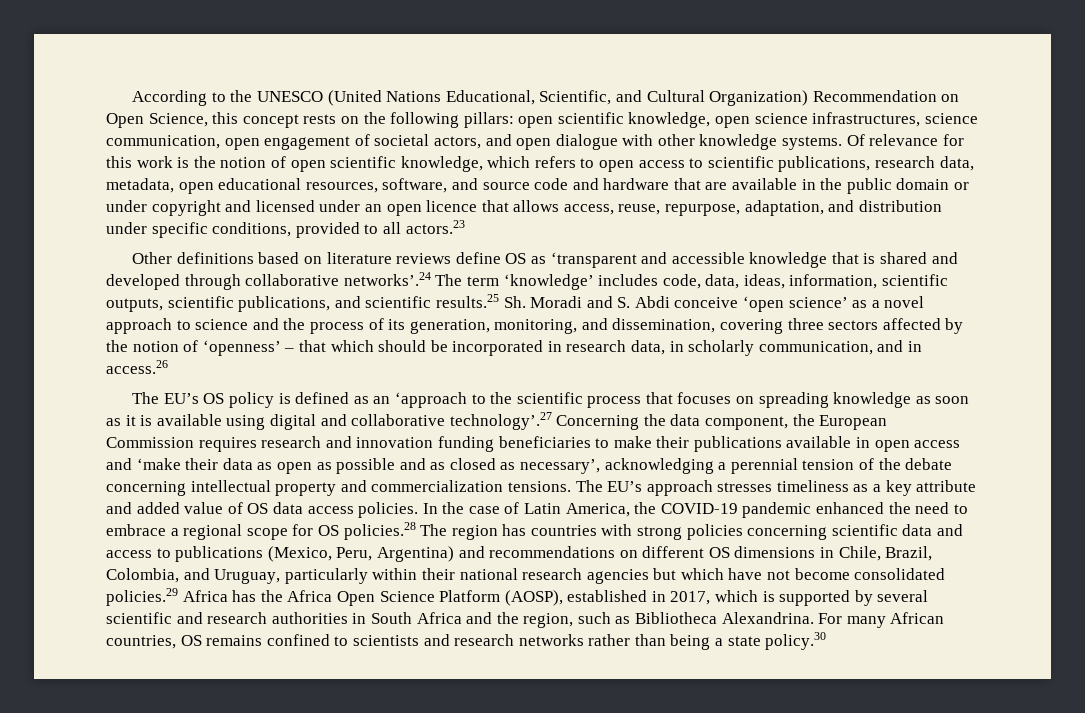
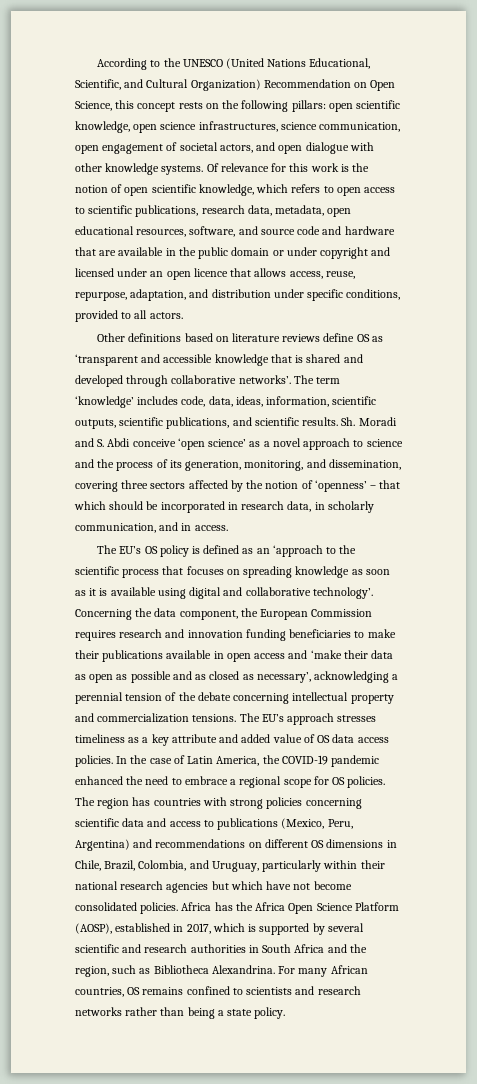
[405,220,465,234] actors.23 -> [149,312,183,319] actors.
[343,272,431,286] networks’.24 -> [238,375,291,384] networks’.
[435,294,499,308] results.25 -> [302,417,339,426] results.
[106,360,168,374] access.26 -> [194,525,228,531] access.
[449,412,552,430] technology’.27 -> [312,587,373,599] technology’.
[343,522,416,540] policies.28 -> [347,776,386,788] policies.
[106,588,178,606] policies.29 -> [140,902,179,914] policies.
[765,632,827,650] policy.30 -> [254,1007,286,1019] policy.

